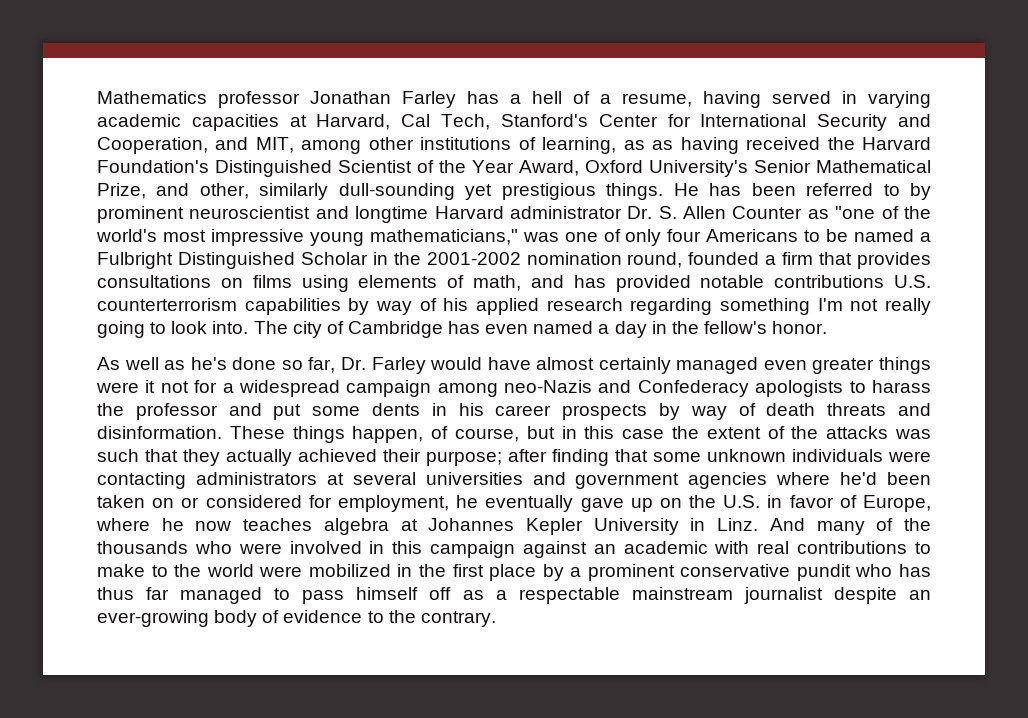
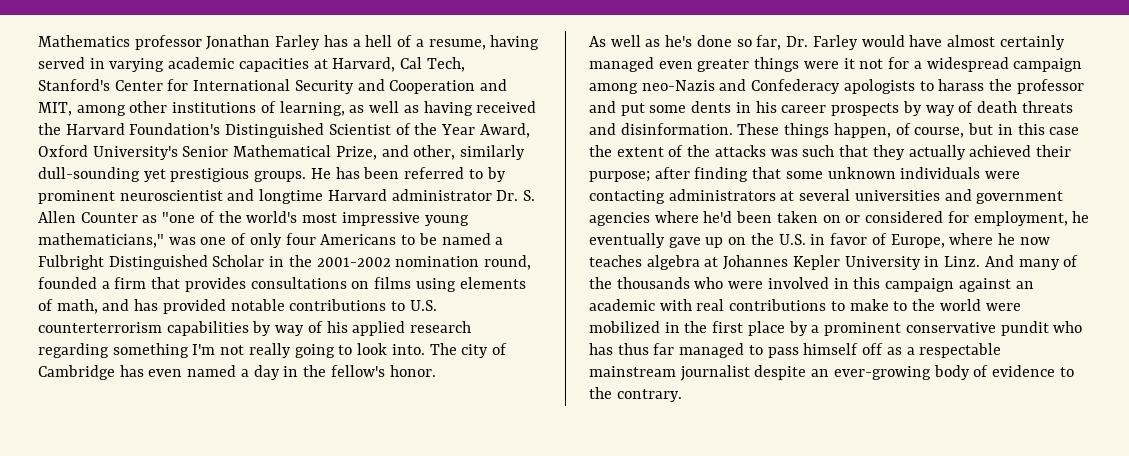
[97,137,208,154] Cooperation, -> [389,80,476,94] Cooperation
(645, 145) none -> [369,101,400,113] well
[606,183,664,200] things. -> [254,171,307,182] groups.
(885, 281) none -> [391,301,406,311] to

